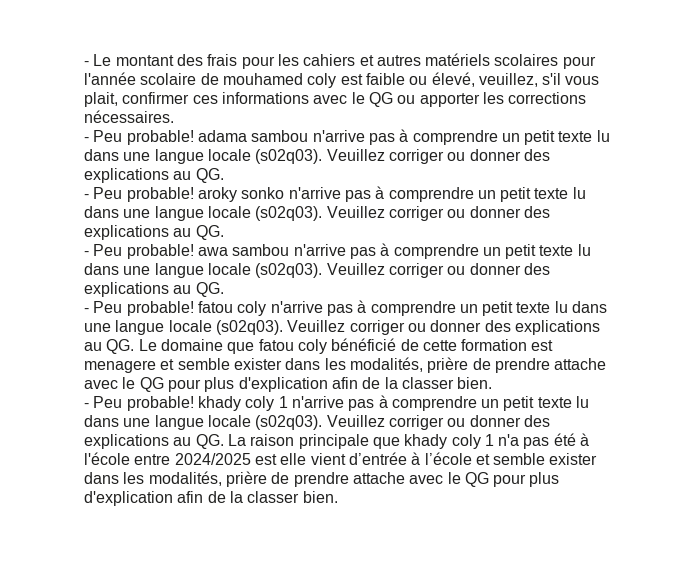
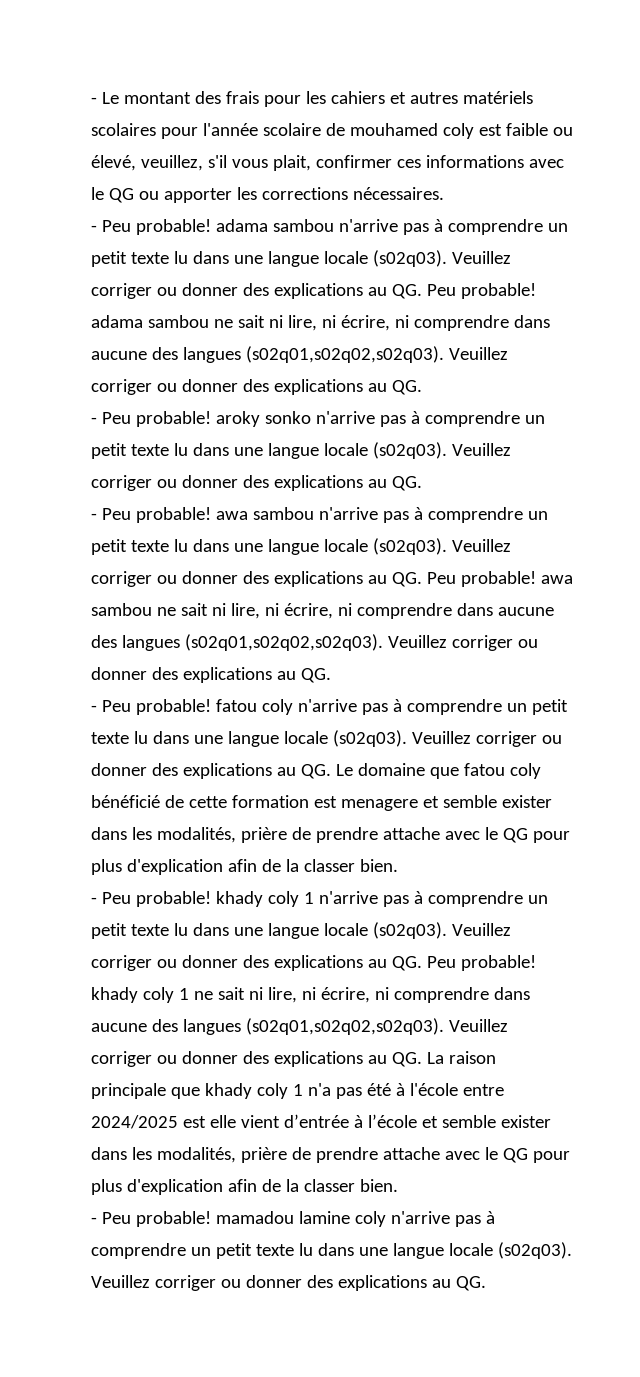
(224, 175) none -> [427,283,537,299] [91,315,551,331] [91,346,509,363] [91,379,423,395] Peu probable! adama sambou ne sait ni lire, ni écrire, ni comprendre dans aucune des langues (s02q01,s02q02,s02q03). Veuillez corriger ou donner des explications au QG.
(224, 289) none -> [427,571,574,587] [91,603,555,619] [91,634,539,651] [91,667,332,683] Peu probable! awa sambou ne sait ni lire, ni écrire, ni comprendre dans aucune des langues (s02q01,s02q02,s02q03). Veuillez corriger ou donner des explications au QG.
(224, 441) none -> [427,955,537,971] [91,987,531,1003] [91,1018,509,1035] [91,1051,423,1067] Peu probable! khady coly 1 ne sait ni lire, ni écrire, ni comprendre dans aucune des langues (s02q01,s02q02,s02q03). Veuillez corriger ou donner des explications au QG.
(338, 497) none -> [91,1211,496,1227] [91,1242,573,1259] [91,1275,487,1291] // - Peu probable! mamadou lamine coly n'arrive pas à comprendre un petit texte lu dans une langue locale (s02q03). Veuillez corriger ou donner des explications au QG.

